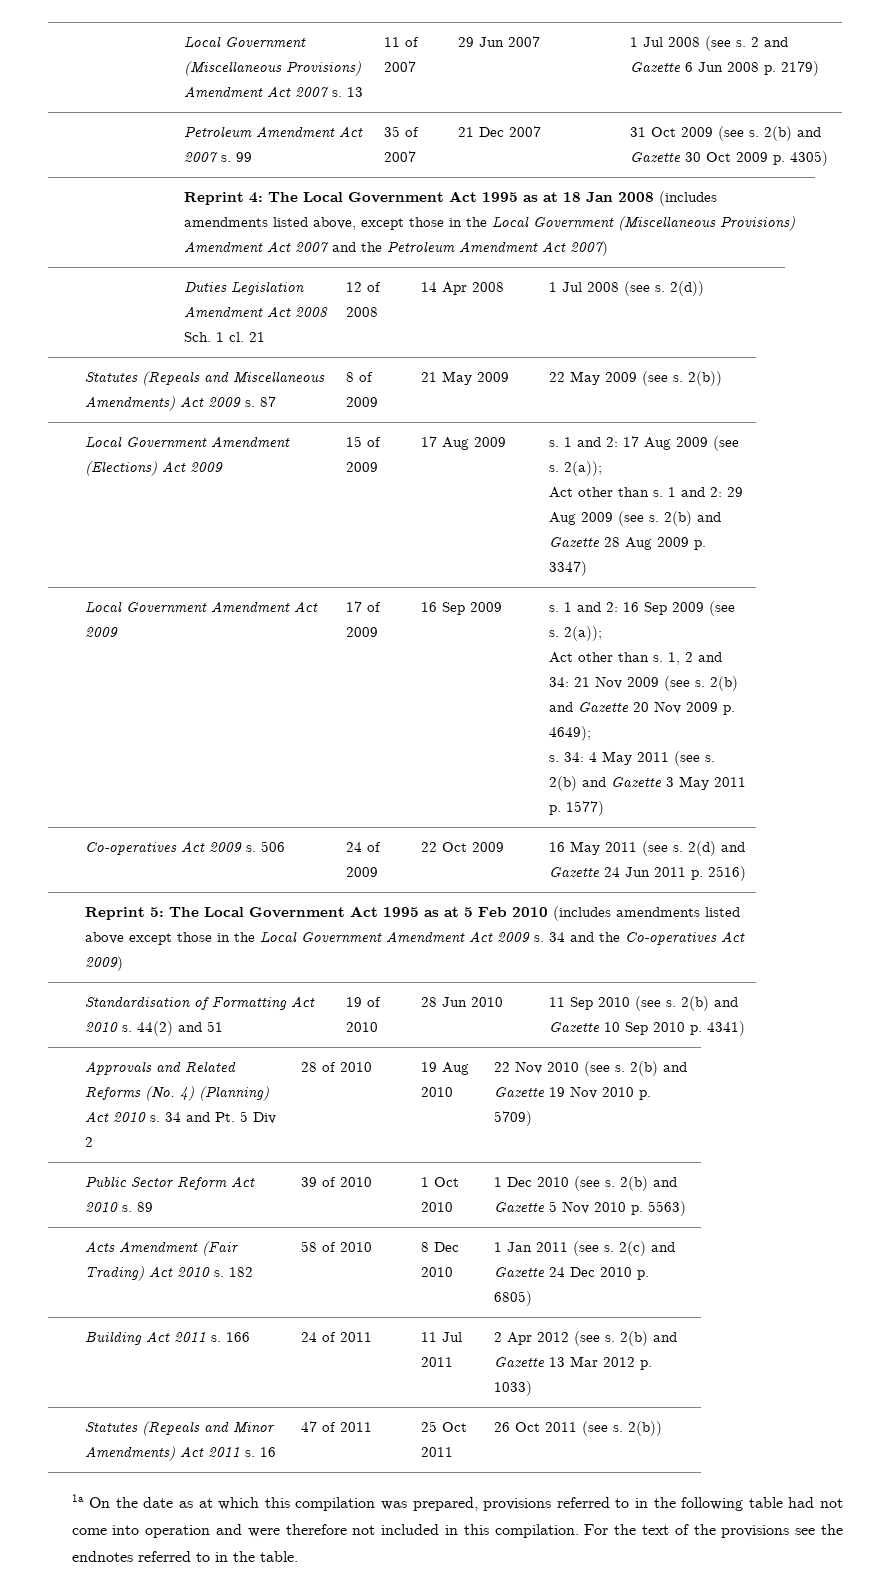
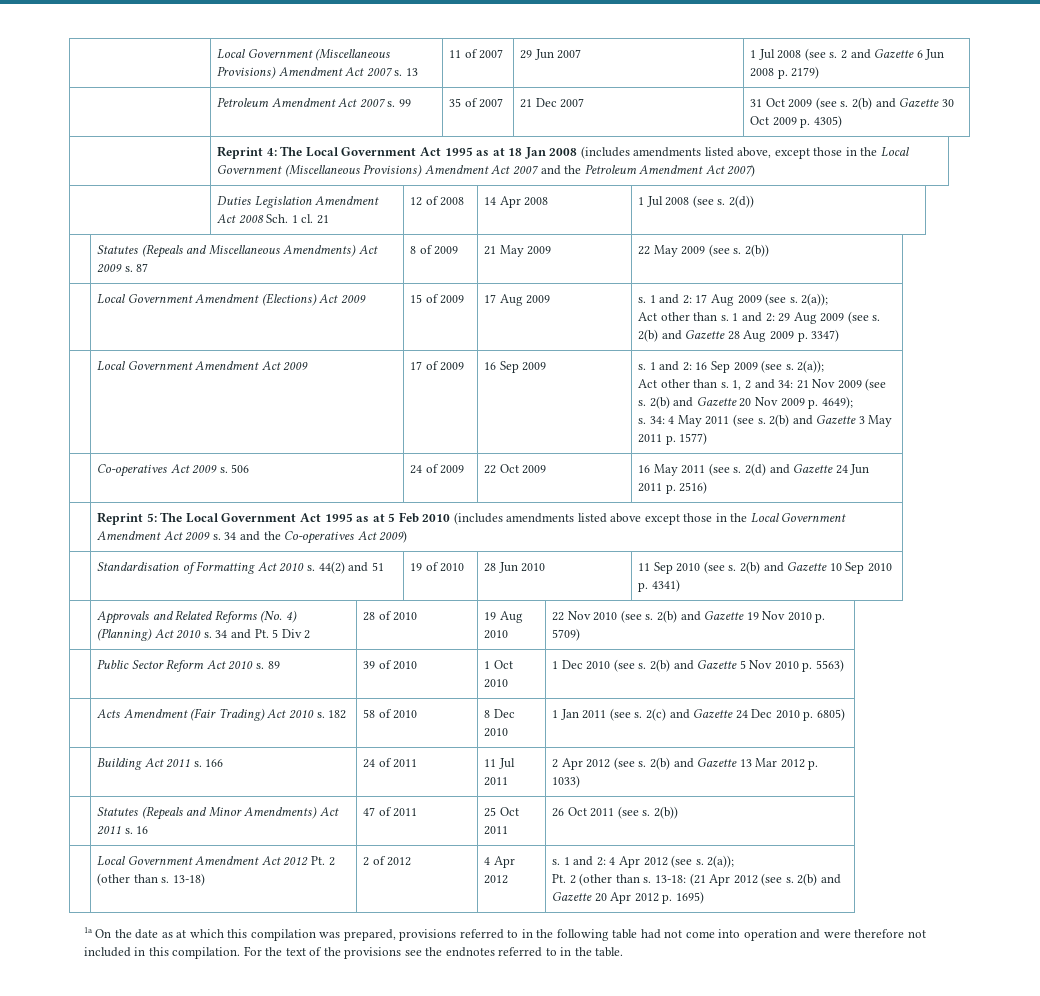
(662, 1428) none -> [97,856,335,866] [97,873,205,886] [363,856,412,866] [484,856,515,868] [484,875,509,884] [552,855,735,868] [552,873,841,886] [552,891,704,904] // | Local Government Amendment Act 2012 Pt. 2 (other than s. 13-18) | 2 of 2012 | 4 Apr 2012 | s. 1 and 2: 4 Apr 2012 (see s. 2(a)); // Pt. 2 (other than s. 13-18: (21 Apr 2012 (see s. 2(b) and Gazette 20 Apr 2012 p. 1695)

